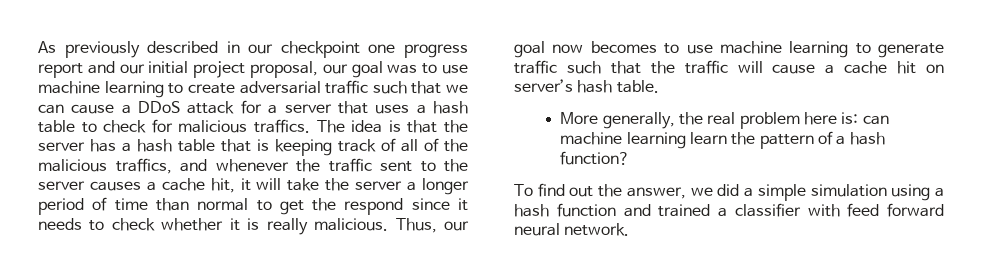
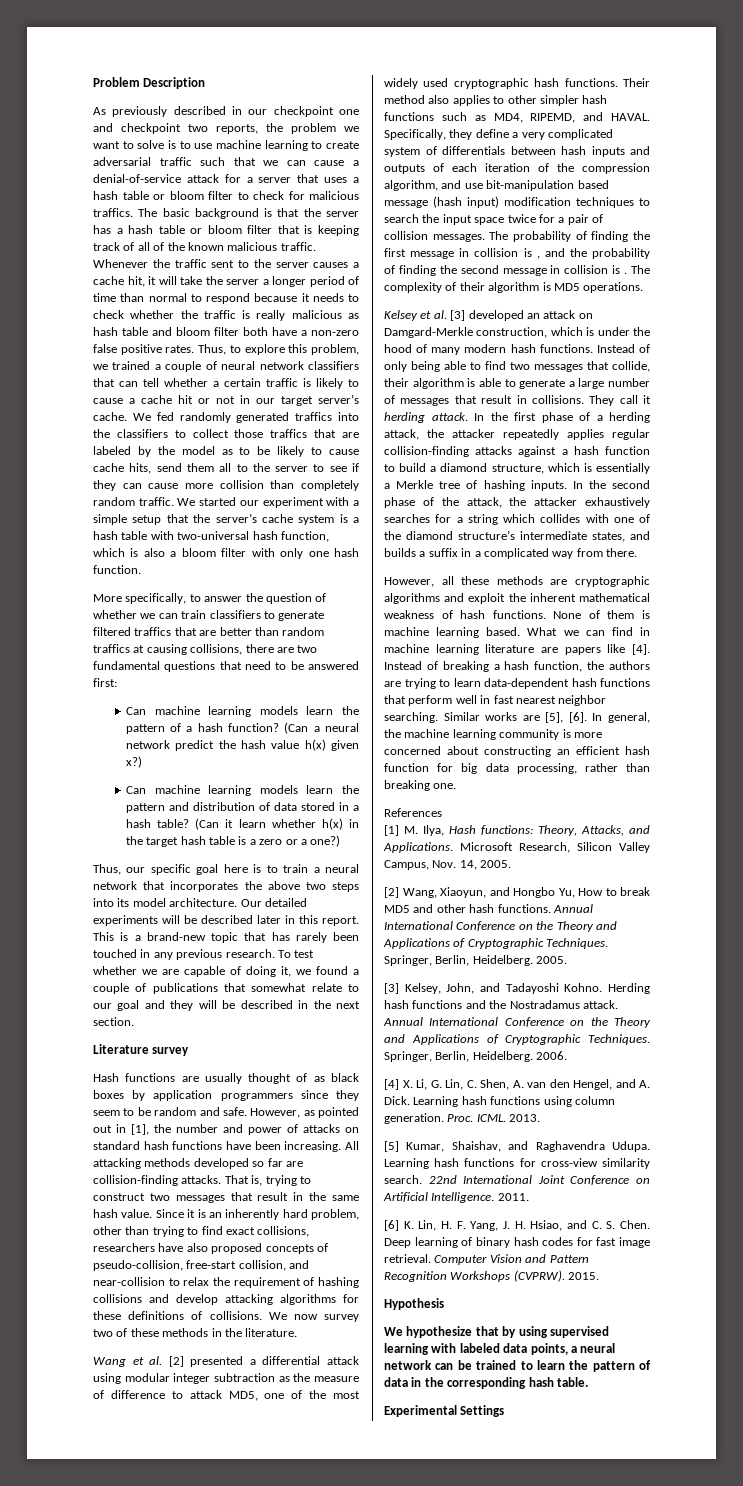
(38, 47) none -> [93,77,206,89] Problem Description //
[404,44,468,58] [38,61,418,78] progress report and our initial project proposal, our goal was -> [93,123,359,134] [93,140,176,149] and checkpoint two reports, the problem we want to solve is
[138,101,181,113] DDoS -> [93,174,181,183] denial-of-service
(75, 126) none -> [153,191,233,200] or bloom filter
[351,120,383,133] idea -> [162,208,259,219] basic background
(215, 145) none -> [190,225,273,234] or bloom filter
[38,158,289,174] malicious traffics, and whenever -> [187,242,316,251] [93,259,148,268] known malicious traffic. Whenever
[279,198,450,215] get the respond since -> [206,293,298,304] respond because
[229,218,470,235] [514,41,944,58] [514,60,944,74] [514,79,659,93] [560,112,889,129] [560,132,686,149] it is really malicious. Thus, our goal now becomes to use machine learning to generate traffic such that the traffic will cause a cache hit on server’s hash table. // More generally, the real problem here is: can machine learning -> [180,310,359,321] [93,327,359,336] [93,344,359,355] [93,361,359,372] [93,378,359,389] [93,394,359,406] [93,412,359,423] [93,429,359,438] [93,446,359,457] [93,463,360,474] [93,480,359,491] [93,497,360,508] [93,513,359,525] [93,531,329,542] [93,548,360,559] [93,565,141,574] [93,593,327,604] [93,610,325,621] [93,627,325,636] [93,644,318,655] [93,661,359,672] [93,678,117,687] [125,706,298,717] the traffic is really malicious as hash table and bloom filter both have a non-zero false positive rates. Thus, to explore this problem, we trained a couple of neural network classifiers that can tell whether a certain traffic is likely to cause a cache hit or not in our target server’s cache. We fed randomly generated traffics into the classifiers to collect those traffics that are labeled by the model as to be likely to cause cache hits, send them all to the server to see if they can cause more collision than completely random traffic. We started our experiment with a simple setup that the server’s cache system is a hash table with two-universal hash function, which is also a bloom filter with only one hash function. // More specifically, to answer the question of whether we can train classifiers to generate filtered traffics that are better than random traffics at causing collisions, there are two fundamental questions that need to be answered first: // Can machine learning models
[514,183,944,201] [514,203,944,217] [514,223,630,236] // To find out the answer, we did a simple simulation using a hash function and trained a classifier with feed forward neural network. -> [284,722,359,734] [125,739,359,751] [125,756,142,768] [125,785,359,796] [125,802,359,813] [125,818,359,830] [125,835,341,847] [93,864,360,875] [93,881,359,892] [93,898,307,907] [93,915,359,926] [93,932,359,943] [93,949,315,960] [93,966,359,977] [93,983,359,994] [93,1000,361,1011] [93,1017,134,1026] [93,1044,190,1056] [93,1073,359,1084] [93,1090,359,1101] [93,1107,359,1118] [93,1124,359,1135] [93,1141,359,1152] [93,1158,303,1169] [93,1175,311,1186] [93,1192,359,1203] [93,1209,359,1220] [93,1226,310,1237] [93,1243,328,1254] [93,1260,310,1271] [93,1277,359,1288] [93,1294,359,1305] [93,1311,359,1322] [93,1328,298,1337] [93,1356,359,1367] [93,1373,359,1384] [93,1390,360,1401] [384,78,650,89] [384,95,608,106] [384,112,650,123] [384,129,613,140] [384,146,650,157] [384,163,650,174] [384,180,609,191] [384,196,650,208] [384,214,603,225] [384,231,650,242] [384,248,650,259] [384,265,650,276] [384,282,644,293] [384,310,593,321] [384,327,650,338] [384,344,650,355] [384,361,650,372] [384,378,650,389] [384,395,651,406] [384,412,650,423] [384,429,650,440] [384,446,650,457] [384,463,650,474] [384,480,650,491] [384,497,650,508] [384,514,650,525] [384,530,650,542] [384,548,637,559] [384,576,650,587] [384,593,650,604] [384,610,650,619] [384,627,650,638] [384,644,650,655] [384,661,650,672] [384,678,650,689] [384,695,607,706] [384,712,650,723] [384,729,602,740] [384,746,650,757] [384,763,650,774] [384,780,457,791] [384,808,442,817] [384,825,650,836] [383,842,650,853] [384,860,512,870] [384,887,650,898] [384,904,593,913] [384,921,617,932] [383,938,609,949] [384,955,568,966] [384,983,650,994] [384,1000,618,1009] [383,1017,651,1028] [384,1034,650,1045] [384,1051,568,1062] [384,1079,650,1090] [384,1096,615,1107] [384,1113,541,1124] [384,1141,650,1152] [384,1158,650,1169] [384,1175,650,1185] [383,1192,529,1203] [384,1220,650,1231] [384,1237,650,1248] [384,1254,589,1265] [384,1270,600,1282] [384,1298,444,1310] [384,1326,609,1338] [384,1343,616,1355] [384,1360,651,1372] [384,1377,588,1389] [384,1405,505,1417] (Can a neural network predict the hash value h(x) given x?) // Can machine learning models learn the pattern and distribution of data stored in a hash table? (Can it learn whether h(x) in the target hash table is a zero or a one?) // Thus, our specific goal here is to train a neural network that incorporates the above two steps into its model architecture. Our detailed experiments will be described later in this report. This is a brand-new topic that has rarely been touched in any previous research. To test whether we are capable of doing it, we found a couple of publications that somewhat relate to our goal and they will be described in the next section. // Literature survey // Hash functions are usually thought of as black boxes by application programmers since they seem to be random and safe. However, as pointed out in [1], the number and power of attacks on standard hash functions have been increasing. All attacking methods developed so far are collision-finding attacks. That is, trying to construct two messages that result in the same hash value. Since it is an inherently hard problem, other than trying to find exact collisions, researchers have also proposed concepts of pseudo-collision, free-start collision, and near-collision to relax the requirement of hashing collisions and develop attacking algorithms for these definitions of collisions. We now survey two of these methods in the literature. // Wang et al. [2] presented a differential attack using modular integer subtraction as the measure of difference to attack MD5, one of the most widely used cryptographic hash functions. Their method also applies to other simpler hash functions such as MD4, RIPEMD, and HAVAL. Specifically, they define a very complicated system of differentials between hash inputs and outputs of each iteration of the compression algorithm, and use bit-manipulation based message (hash input) modification techniques to search the input space twice for a pair of collision messages. The probability of finding the first message in collision is , and the probability of finding the second message in collision is . The complexity of their algorithm is MD5 operations. // Kelsey et al. [3] developed an attack on Damgard-Merkle construction, which is under the hood of many modern hash functions. Instead of only being able to find two messages that collide, their algorithm is able to generate a large number of messages that result in collisions. They call it herding attack. In the first phase of a herding attack, the attacker repeatedly applies regular collision-finding attacks against a hash function to build a diamond structure, which is essentially a Merkle tree of hashing inputs. In the second phase of the attack, the attacker exhaustively searches for a string which collides with one of the diamond structure’s intermediate states, and builds a suffix in a complicated way from there. // However, all these methods are cryptographic algorithms and exploit the inherent mathematical weakness of hash functions. None of them is machine learning based. What we can find in machine learning literature are papers like [4]. Instead of breaking a hash function, the authors are trying to learn data-dependent hash functions that perform well in fast nearest neighbor searching. Similar works are [5], [6]. In general, the machine learning community is more concerned about constructing an efficient hash function for big data processing, rather than breaking one. // References // [1] M. Ilya, Hash functions: Theory, Attacks, and Applications. Microsoft Research, Silicon Valley Campus, Nov. 14, 2005. // [2] Wang, Xiaoyun, and Hongbo Yu, How to break MD5 and other hash functions. Annual International Conference on the Theory and Applications of Cryptographic Techniques. Springer, Berlin, Heidelberg. 2005. // [3] Kelsey, John, and Tadayoshi Kohno. Herding hash functions and the Nostradamus attack. Annual International Conference on the Theory and Applications of Cryptographic Techniques. Springer, Berlin, Heidelberg. 2006. // [4] X. Li, G. Lin, C. Shen, A. van den Hengel, and A. Dick. Learning hash functions using column generation. Proc. ICML. 2013. // [5] Kumar, Shaishav, and Raghavendra Udupa. Learning hash functions for cross-view similarity search. 22nd International Joint Conference on Artificial Intelligence. 2011. // [6] K. Lin, H. F. Yang, J. H. Hsiao, and C. S. Chen. Deep learning of binary hash codes for fast image retrieval. Computer Vision and Pattern Recognition Workshops (CVPRW). 2015. // Hypothesis // We hypothesize that by using supervised learning with labeled data points, a neural network can be trained to learn the pattern of data in the corresponding hash table. // Experimental Settings

